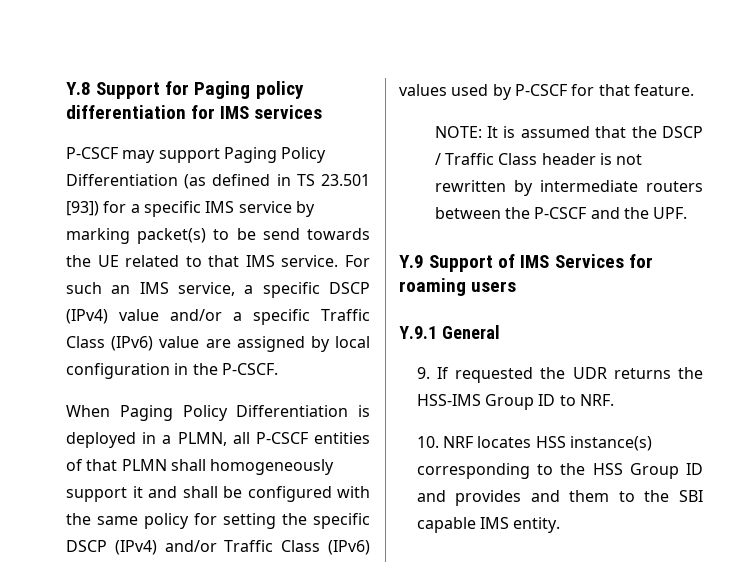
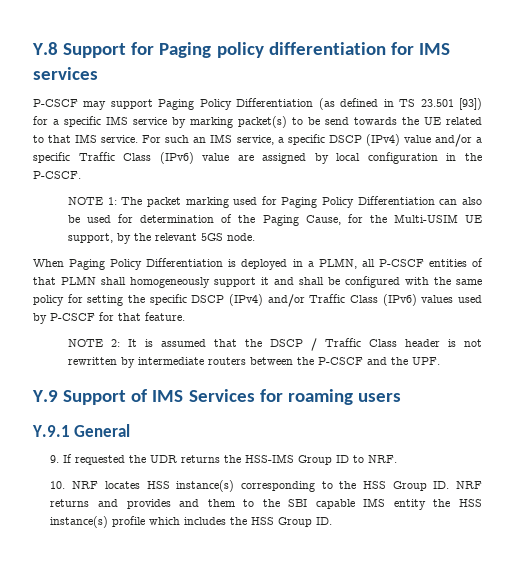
(278, 369) none -> [67,196,482,208] [67,214,483,226] [67,233,255,244] // NOTE 1: The packet marking used for Paging Policy Differentiation can also be used for determination of the Paging Cause, for the Multi-USIM UE support, by the relevant 5GS node.
[434,126,482,138] NOTE: -> [67,339,120,347] NOTE 2:
[686,463,703,475] ID -> [433,481,483,489] [50,499,90,507] ID. NRF returns
[513,517,561,533] entity. -> [393,499,483,510] [50,516,333,528] entity the HSS instance(s) profile which includes the HSS Group ID.

